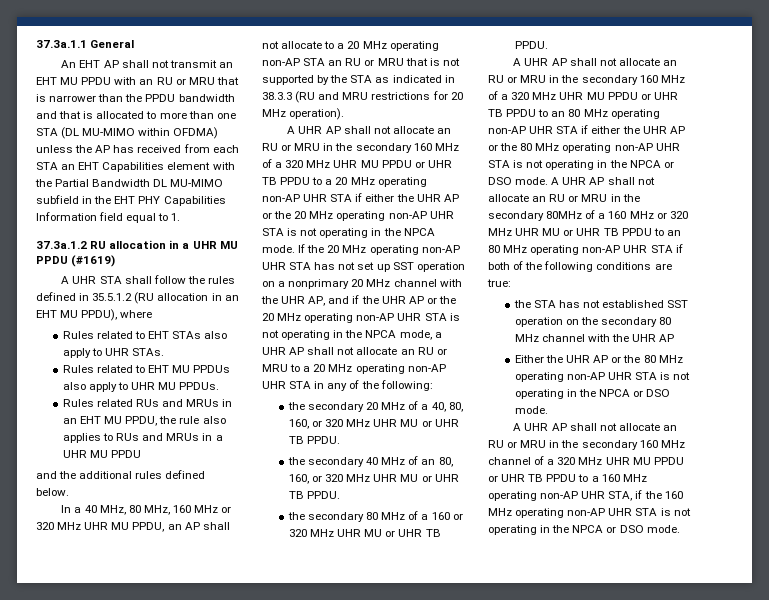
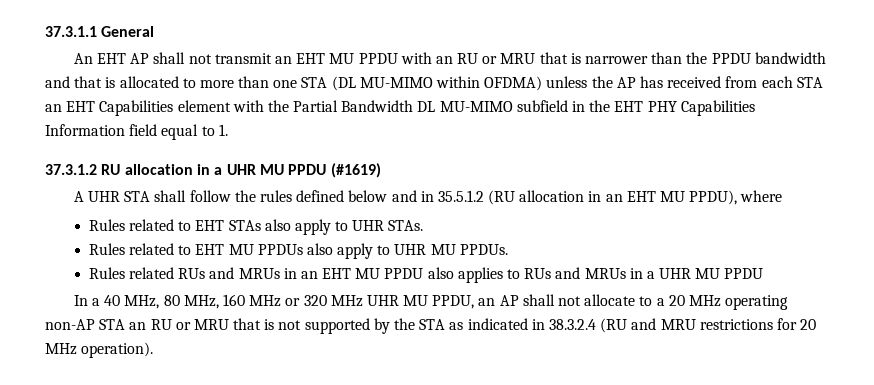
[36,40,87,48] 37.3a.1.1 -> [45,26,97,37] 37.3.1.1
[36,241,87,249] 37.3a.1.2 -> [45,164,97,175] 37.3.1.2
(76, 296) none -> [348,190,417,202] below and
[125,416,200,426] PPDU, the rule -> [384,268,424,279] PPDU
[36,470,206,479] [36,488,69,496] // and the additional rules defined below. -> (764, 273) none
[262,92,292,100] 38.3.3 -> [548,319,596,330] 38.3.2.4
[287,126,451,134] [262,143,459,153] [262,159,452,168] [262,177,427,187] [262,193,459,202] [262,211,454,221] [262,228,435,238] [262,244,460,255] [262,262,465,272] [262,279,462,289] [261,295,456,306] [262,313,460,323] [262,330,442,340] [262,347,447,355] [262,364,446,374] [262,380,433,391] [287,401,463,412] [288,419,459,429] [288,436,341,444] [287,456,453,467] [288,474,459,484] [288,491,341,499] [287,511,463,522] [288,529,441,537] [514,41,548,49] [513,58,677,66] [488,75,685,85] [488,91,678,100] [488,109,660,119] [488,125,685,134] [488,143,680,153] [488,160,674,170] [488,177,655,185] [488,194,640,202] [488,210,688,221] [488,228,681,236] [488,244,683,255] [488,261,672,272] [487,279,511,287] [513,300,689,308] [514,317,672,327] [514,334,675,342] [514,355,683,363] [514,372,691,382] [514,389,671,399] [514,406,548,414] [513,423,677,431] [488,440,685,450] [488,456,684,465] [488,474,647,482] [488,490,683,501] [488,508,691,518] [488,525,680,535] // A UHR AP shall not allocate an RU or MRU in the secondary 160 MHz of a 320 MHz UHR MU PPDU or UHR TB PPDU to a 20 MHz operating non-AP UHR STA if either the UHR AP or the 20 MHz operating non-AP UHR STA is not operating in the NPCA mode. If the 20 MHz operating non-AP UHR STA has not set up SST operation on a nonprimary 20 MHz channel with the UHR AP, and if the UHR AP or the 20 MHz operating non-AP UHR STA is not operating in the NPCA mode, a UHR AP shall not allocate an RU or MRU to a 20 MHz operating non-AP UHR STA in any of the following: // the secondary 20 MHz of a 40, 80, 160, or 320 MHz UHR MU or UHR TB PPDU. // the secondary 40 MHz of an 80, 160, or 320 MHz UHR MU or UHR TB PPDU. // the secondary 80 MHz of a 160 or 320 MHz UHR MU or UHR TB PPDU. // A UHR AP shall not allocate an RU or MRU in the secondary 160 MHz of a 320 MHz UHR MU PPDU or UHR TB PPDU to an 80 MHz operating non-AP UHR STA if either the UHR AP or the 80 MHz operating non-AP UHR STA is not operating in the NPCA or DSO mode. A UHR AP shall not allocate an RU or MRU in the secondary 80MHz of a 160 MHz or 320 MHz UHR MU or UHR TB PPDU to an 80 MHz operating non-AP UHR STA if both of the following conditions are true: // the STA has not established SST operation on the secondary 80 MHz channel with the UHR AP // Either the UHR AP or the 80 MHz operating non-AP UHR STA is not operating in the NPCA or DSO mode. // A UHR AP shall not allocate an RU or MRU in the secondary 160 MHz channel of a 320 MHz UHR MU PPDU or UHR TB PPDU to a 160 MHz operating non-AP UHR STA, if the 160 MHz operating non-AP UHR STA is not operating in the NPCA or DSO mode. -> (154, 350) none

